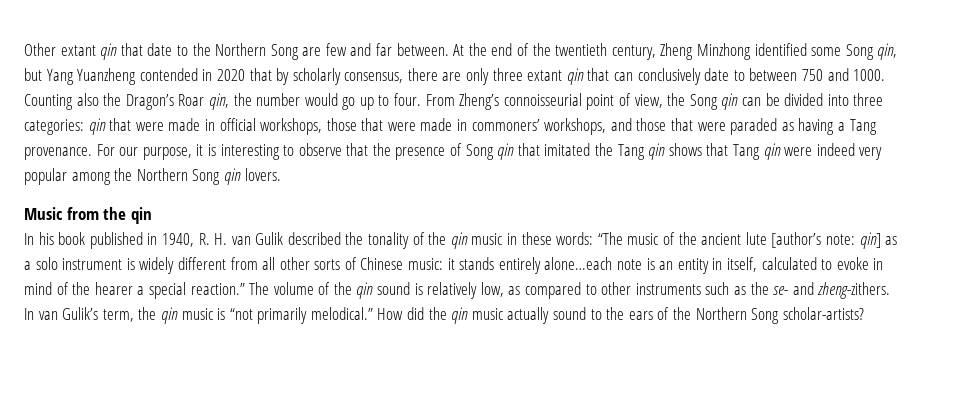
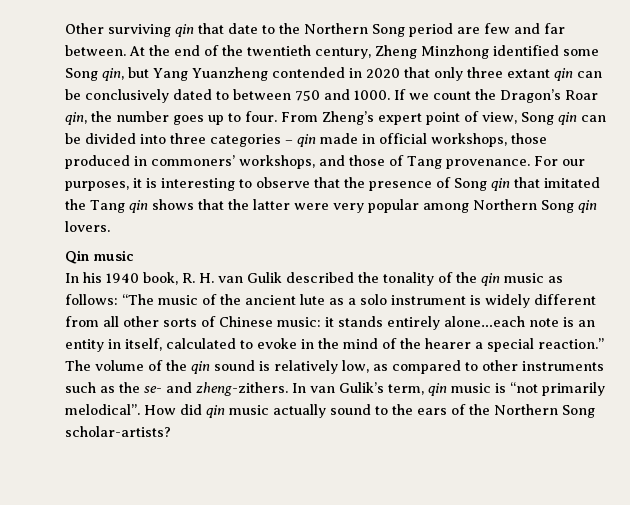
[60,45,96,56] extant -> [108,24,171,37] surviving
(299, 52) none -> [409,23,453,37] period
[276,68,730,85] by scholarly consensus, there are only three extant qin that can conclusively date -> [433,67,602,81] [65,89,212,103] only three extant qin can be conclusively dated
[24,93,99,110] Counting also -> [394,89,471,100] If we count
[304,93,356,110] would go -> [173,115,204,125] goes
[503,93,582,106] connoisseurial -> [378,113,422,125] expert
[667,93,686,106] the -> (517, 118) none
[24,118,164,135] categories: qin that were -> [210,134,316,147] categories – qin
[361,118,453,131] that were made -> [65,155,130,169] produced
[671,118,845,135] that were paraded as having a -> [389,155,404,166] of
[142,147,192,160] purpose, -> [65,181,129,191] purposes,
[732,143,855,160] Tang qin were indeed -> [227,199,329,210] the latter were
[114,168,133,181] the -> (469, 208) none
[24,207,152,224] [24,232,194,249] Music from the qin // In his book published in 1940, -> [65,250,134,264] [65,272,178,285] Qin music // In his 1940 book,
[507,232,594,245] in these words: -> [548,276,563,283] [65,294,118,305] as follows:
[771,232,881,249] [author’s note: qin] -> (325, 299) none
(884, 264) none -> [318,338,339,349] the
[138,307,157,320] the -> (424, 389) none
[310,307,373,320] melodical.” -> [65,404,140,415] melodical”.
[428,307,447,320] the -> (202, 409) none

